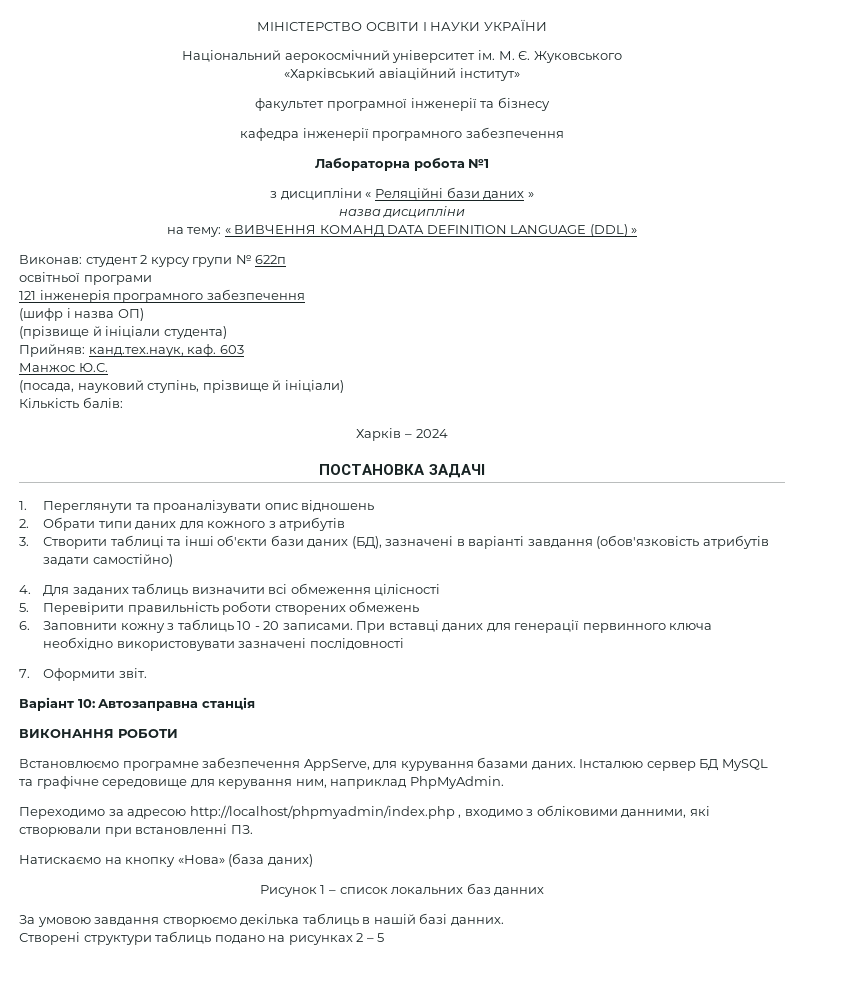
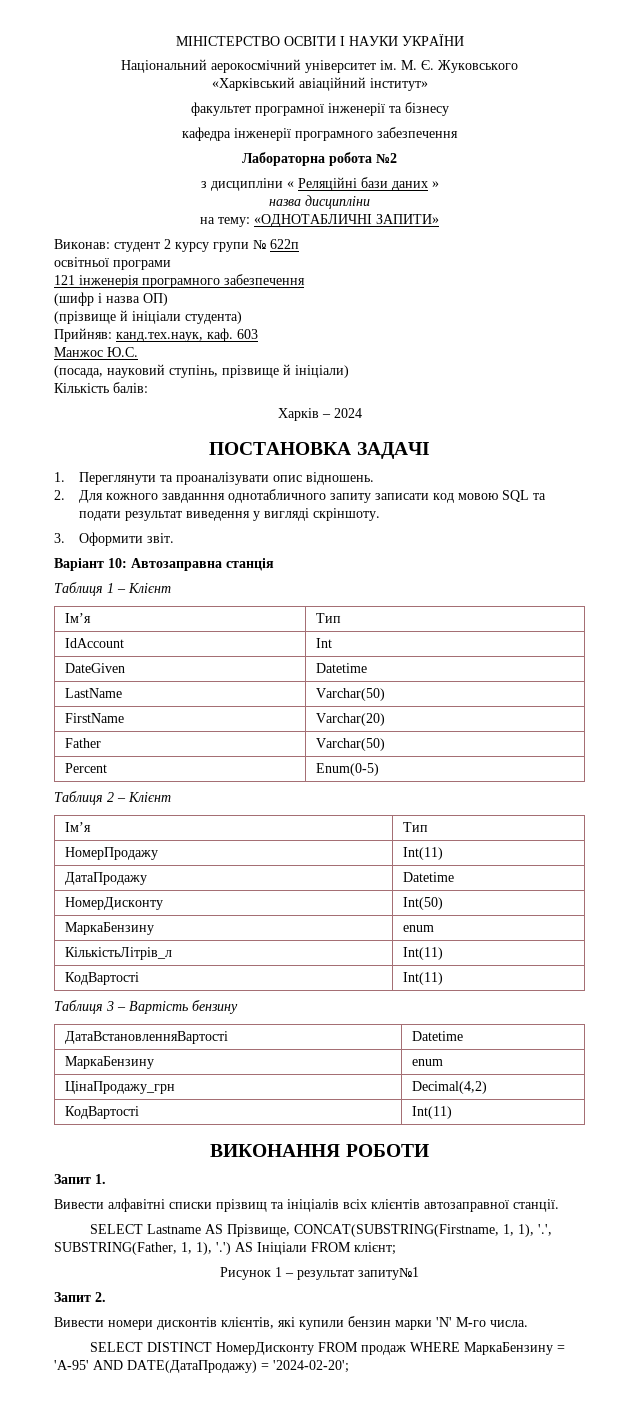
[468,159,490,168] №1 -> [376,153,397,163] №2
[224,224,638,237] « ВИВЧЕННЯ КОМАНД DATA DEFINITION LANGUAGE (DDL) » -> [254,214,439,227] «ОДНОТАБЛИЧНІ ЗАПИТИ»
[301,500,375,512] [19,517,346,531] [19,535,769,549] [43,554,173,567] [19,583,441,597] [19,601,420,615] [19,619,713,633] [43,637,404,651] [19,669,30,678] відношень // 2. Обрати типи даних для кожного з атрибутів // 3. Створити таблиці та інші об'єкти бази даних (БД), зазначені в варіанті завдання (обов'язковість атрибутів задати самостійно) // 4. Для заданих таблиць визначити всі обмеження цілісності // 5. Перевірити правильність роботи створених обмежень // 6. Заповнити кожну з таблиць 10 - 20 записами. При вставці даних для генерації первинного ключа необхідно використовувати зазначені послідовності // 7. -> [305,472,374,485] [54,489,546,503] [78,508,380,521] [54,533,65,543] відношень. // 2. Для кожного завданння однотабличного запиту записати код мовою SQL та подати результат виведення у вигляді скріншоту. // 3.
[19,729,178,738] [19,757,768,771] [19,776,504,789] [19,805,710,819] [19,824,253,837] [19,853,313,867] [259,883,545,897] [19,913,504,927] [19,931,385,945] ВИКОНАННЯ РОБОТИ // Встановлюємо програмне забезпечення AppServe, для курування базами даних. Інсталюю сервер БД MySQL та графічне середовище для керування ним, наприклад PhpMyAdmin. // Переходимо за адресою http://localhost/phpmyadmin/index.php , входимо з обліковими данними, які створювали при встановленні ПЗ. // Натискаємо на кнопку «Нова» (база даних) // Рисунок 1 – список локальних баз данних // За умовою завдання створюємо декілька таблиць в нашій базі данних. // Створені структури таблиць подано на рисунках 2 – 5 -> [54,582,171,596] [64,613,91,623] [315,613,341,623] [64,638,124,648] [315,638,332,648] [64,663,125,673] [315,663,367,673] [64,688,122,698] [315,688,385,701] [64,713,124,723] [315,713,385,726] [64,738,101,748] [315,738,385,751] [64,763,107,773] [315,763,379,776] [54,791,171,805] [64,822,91,832] [402,822,428,832] [64,847,158,860] [402,847,443,860] [64,872,147,885] [402,872,454,882] [64,897,163,910] [402,897,443,910] [64,922,154,935] [402,925,434,932] [64,947,172,960] [402,947,443,960] [64,972,139,985] [402,972,443,985] [54,1000,238,1014] [64,1031,228,1044] [411,1031,463,1041] [64,1056,154,1069] [411,1059,443,1066] [64,1081,175,1094] [411,1081,487,1094] [64,1106,139,1119] [411,1106,452,1119] [210,1144,429,1157] [54,1174,106,1184] [54,1198,559,1212] [89,1224,552,1237] [54,1242,396,1255] [220,1267,419,1280] [54,1292,106,1302] [54,1316,528,1330] [89,1342,565,1355] [54,1360,349,1373] Таблиця 1 – Клієнт // Імʼя | Тип // IdAccount | Int // DateGiven | Datetime // LastName | Varchar(50) // FirstName | Varchar(20) // Father | Varchar(50) // Percent | Enum(0-5) // Таблиця 2 – Клієнт // Імʼя | Тип // НомерПродажу | Int(11) // ДатаПродажу | Datetime // НомерДисконту | Int(50) // МаркаБензину | enum // КількістьЛітрів_л | Int(11) // КодВартості | Int(11) // Таблиця 3 – Вартість бензину // ДатаВстановленняВартості | Datetime // МаркаБензину | enum // ЦінаПродажу_грн | Decimal(4,2) // КодВартості | Int(11) // ВИКОНАННЯ РОБОТИ // Запит 1. // Вивести алфавітні списки прізвищ та ініціалів всіх клієнтів автозаправної станції. // SELECT Lastname AS Прізвище, CONCAT(SUBSTRING(Firstname, 1, 1), '.', SUBSTRING(Father, 1, 1), '.') AS Ініціали FROM клієнт; // Рисунок 1 – результат запиту№1 // Запит 2. // Вивести номери дисконтів клієнтів, які купили бензин марки 'N' M-го числа. // SELECT DISTINCT НомерДисконту FROM продаж WHERE МаркаБензину = 'A-95' AND DATE(ДатаПродажу) = '2024-02-20';

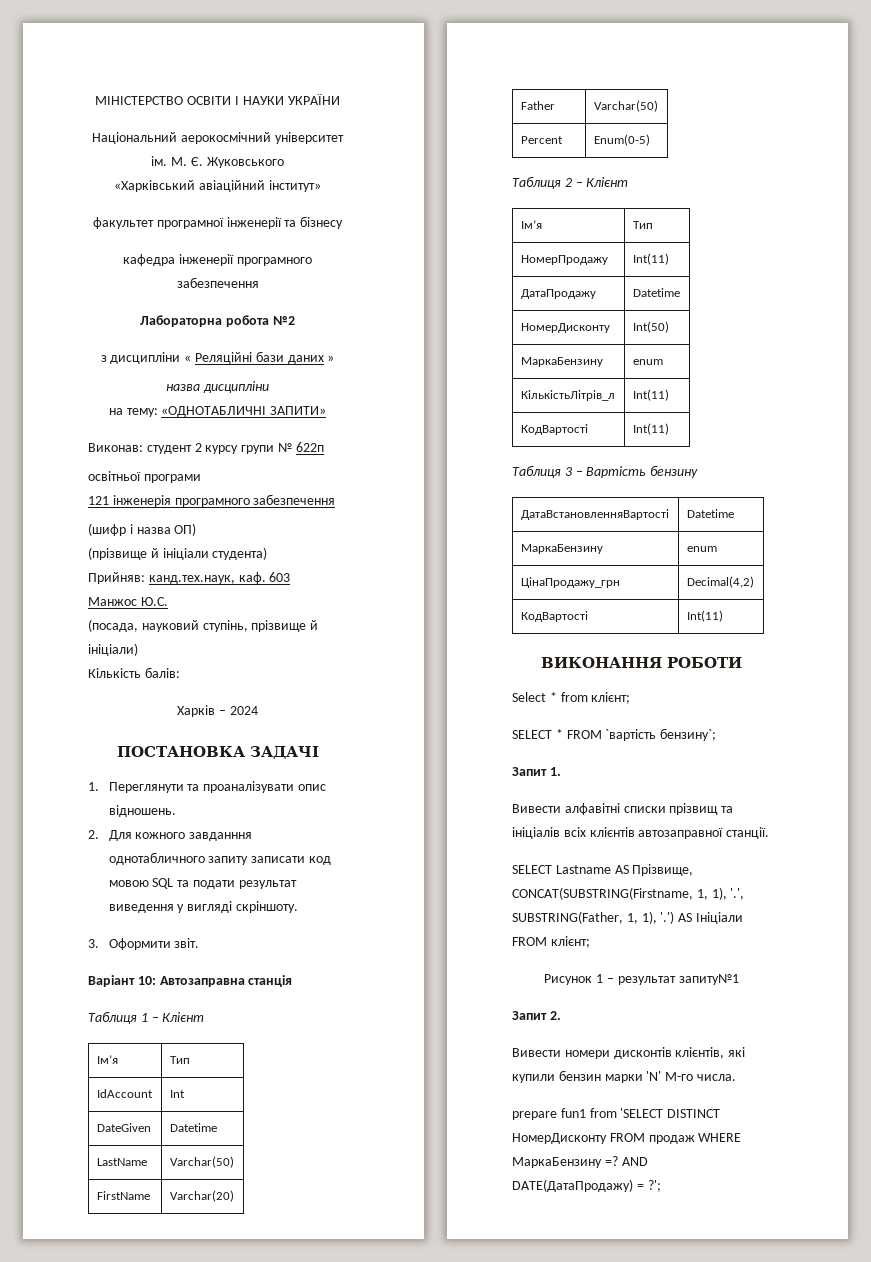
(429, 1150) none -> [512,692,631,704] [512,728,717,741] // Select * from клієнт; // SELECT * FROM `вартість бензину`;
[89,1342,143,1352] SELECT -> [512,1108,664,1120] prepare fun1 from 'SELECT
[556,1345,565,1352] [54,1360,89,1370] = 'A-95' -> [604,1156,618,1166] =?
[273,1360,349,1373] '2024-02-20'; -> [647,1180,661,1192] ?';

